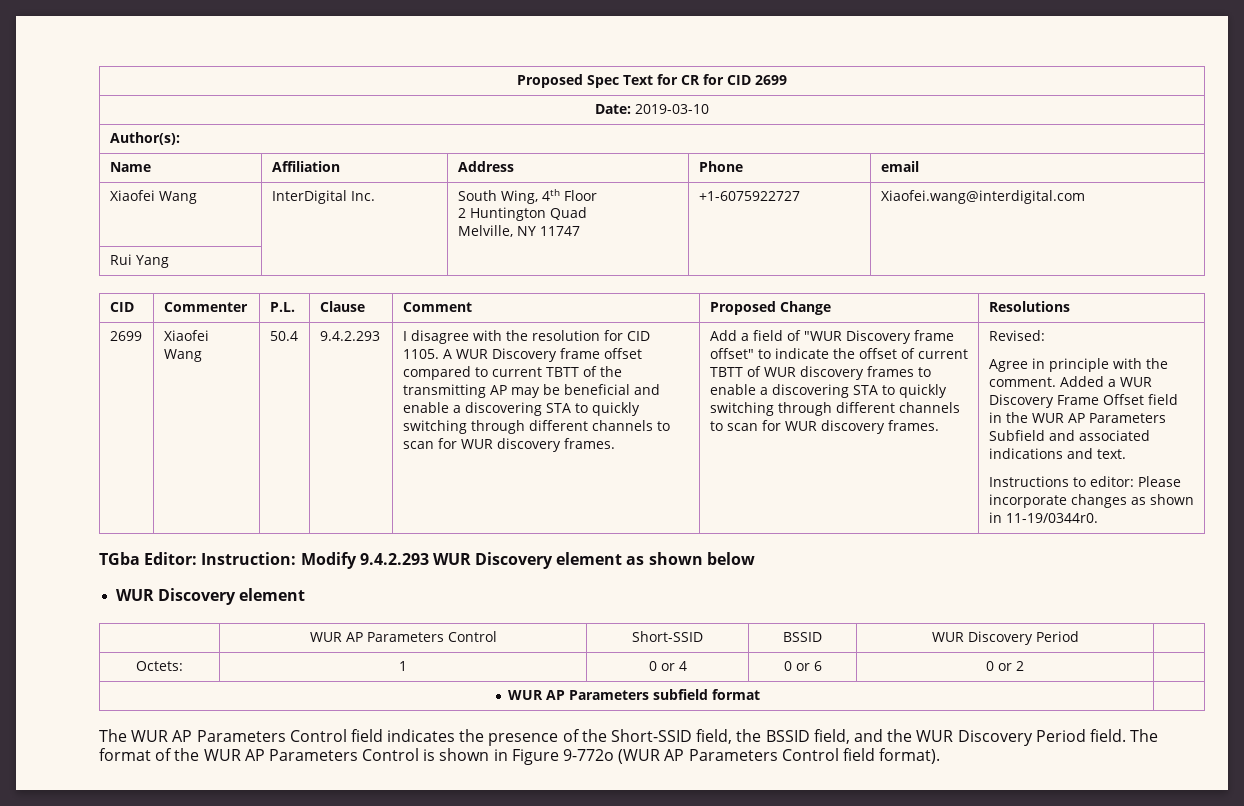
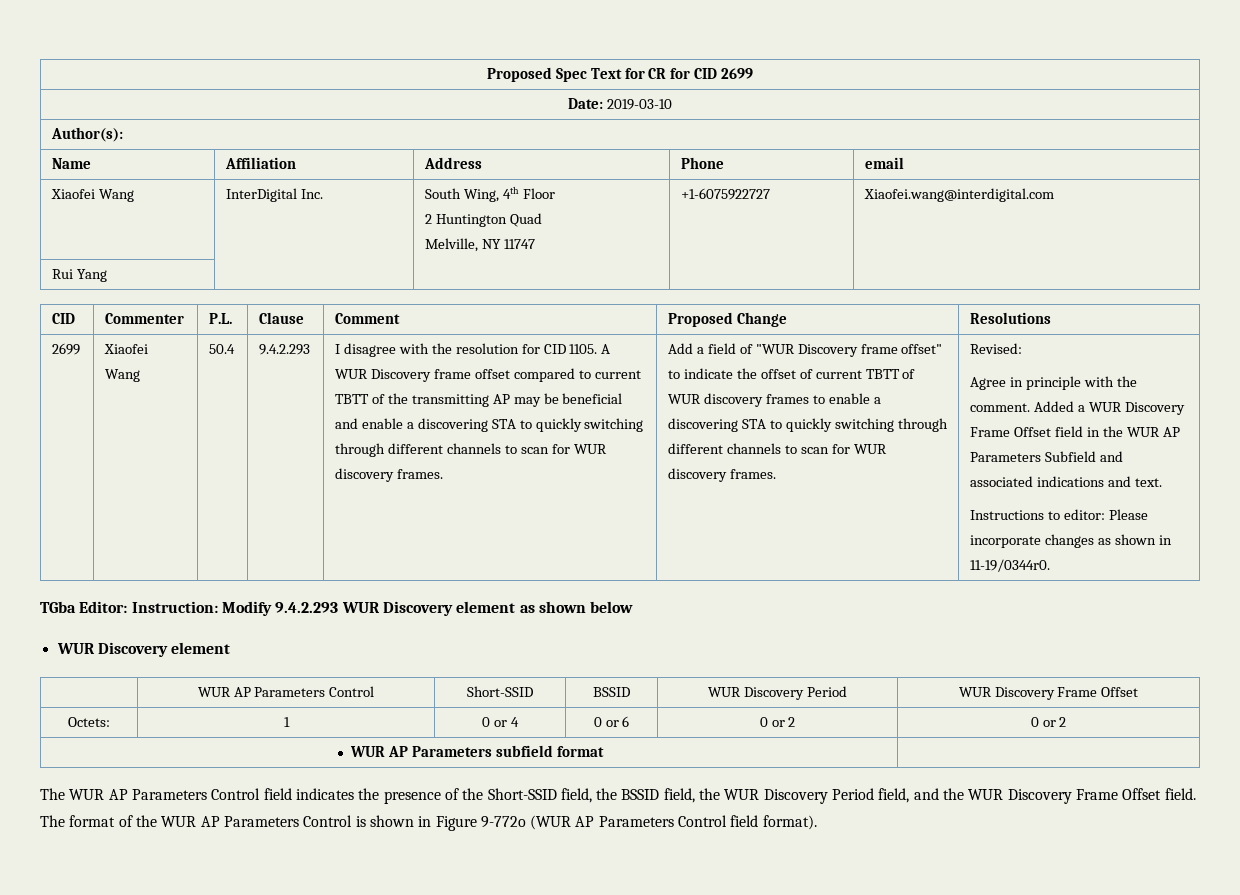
(1079, 636) none -> [958,687,1139,700] WUR Discovery Frame Offset
(1024, 666) none -> [1030,717,1067,727] 0 or 2
(850, 736) none -> [699,788,910,804] the WUR Discovery Period field,
[1035,729,1086,742] Period -> [1076,788,1162,800] Frame Offset

